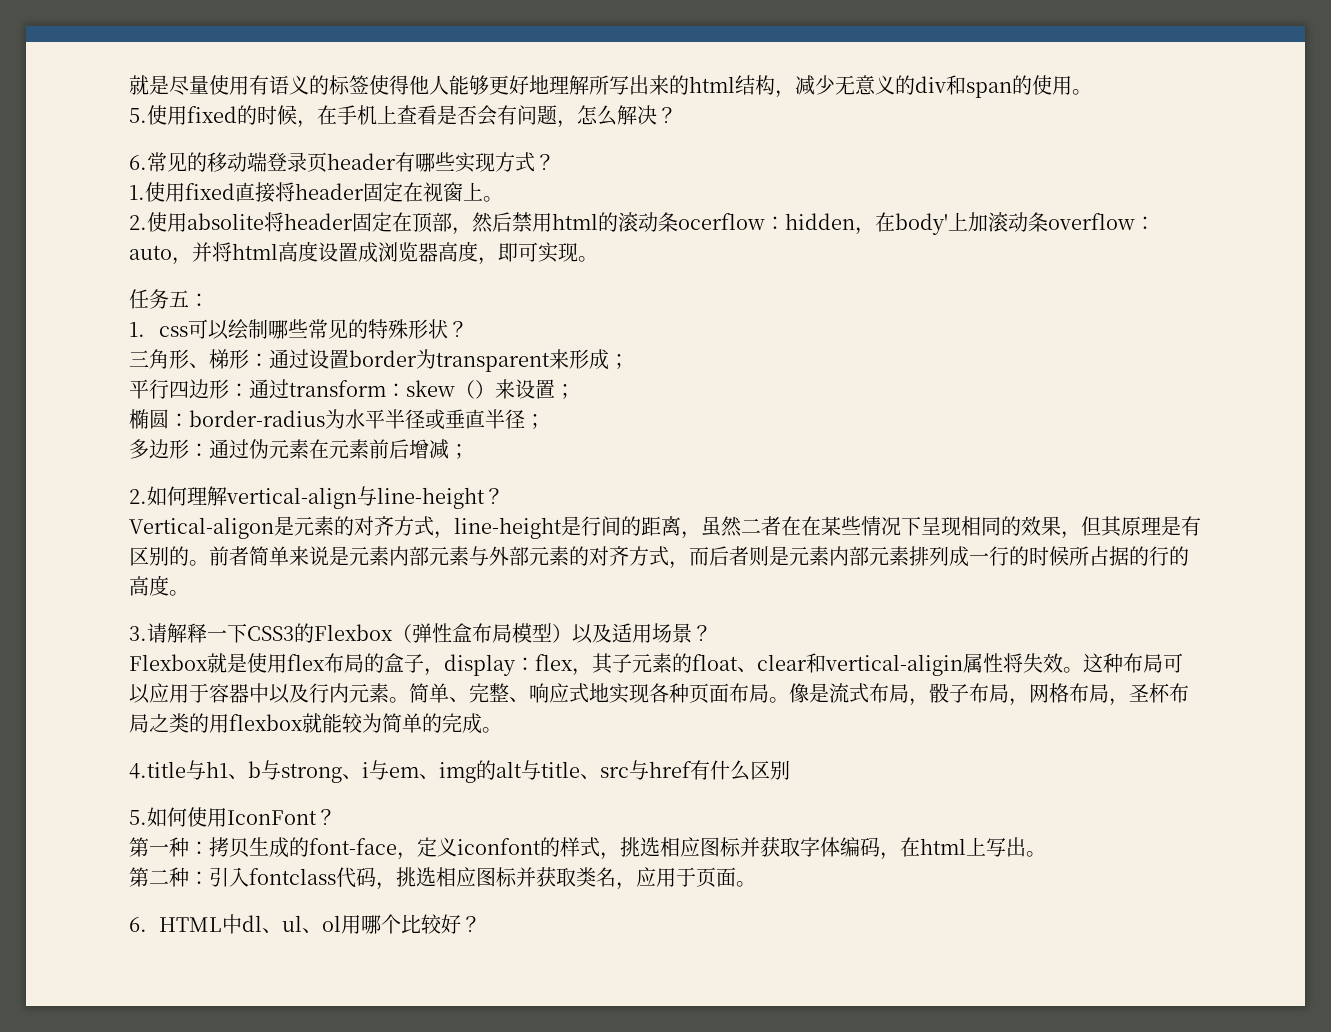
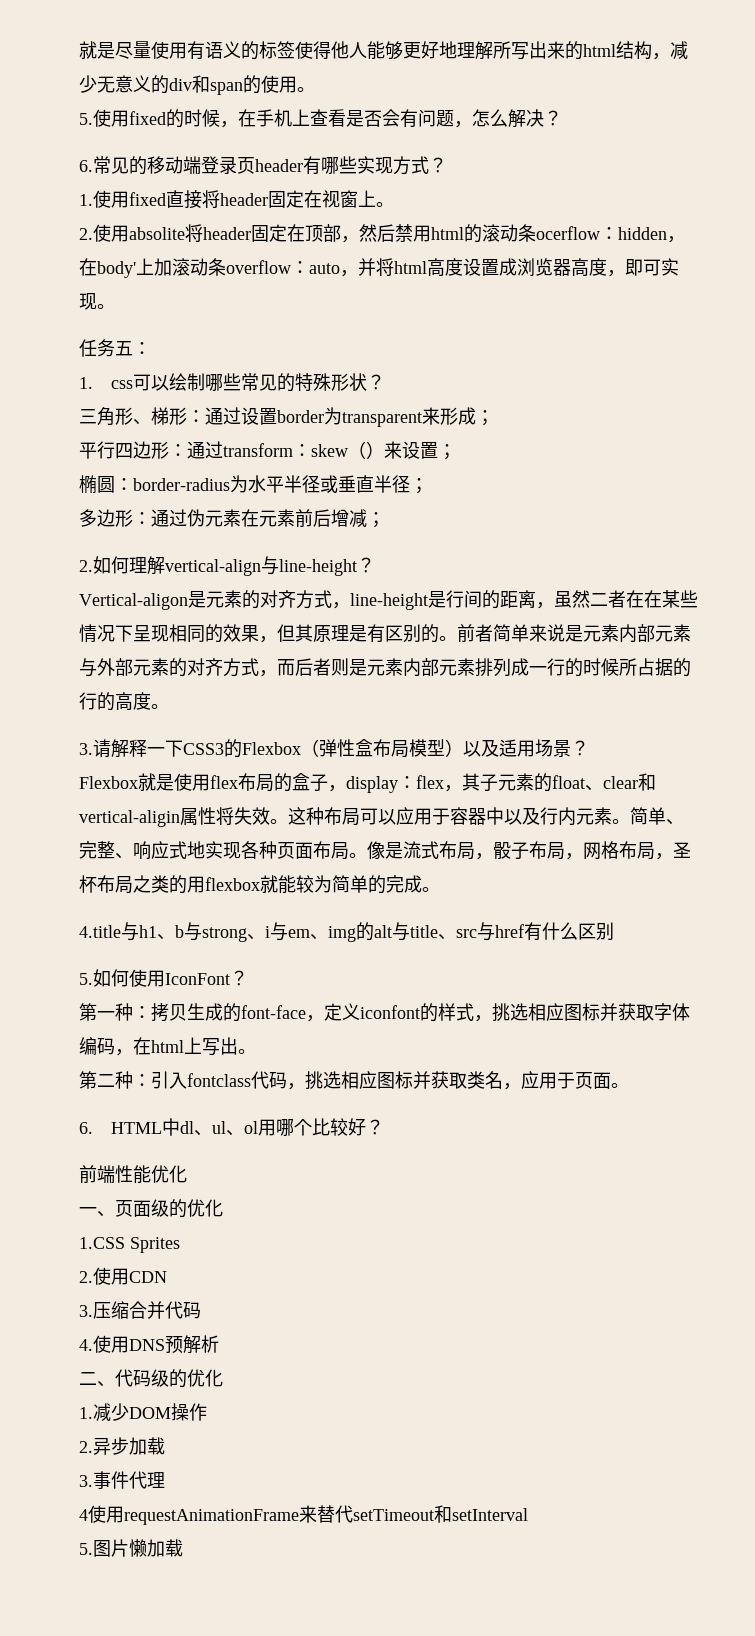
(482, 924) none -> [79,1165,187,1184] [79,1199,223,1218] [79,1237,180,1253] [79,1267,167,1285] [79,1301,201,1319] [79,1335,219,1354] [79,1369,223,1388] [79,1403,207,1421] [79,1437,165,1455] [79,1471,165,1489] [79,1505,528,1525] [79,1539,183,1557] // 前端性能优化 // 一、页面级的优化 // 1.CSS Sprites // 2.使用CDN // 3.压缩合并代码 // 4.使用DNS预解析 // 二、代码级的优化 // 1.减少DOM操作 // 2.异步加载 // 3.事件代理 // 4使用requestAnimationFrame来替代setTimeout和setInterval // 5.图片懒加载

